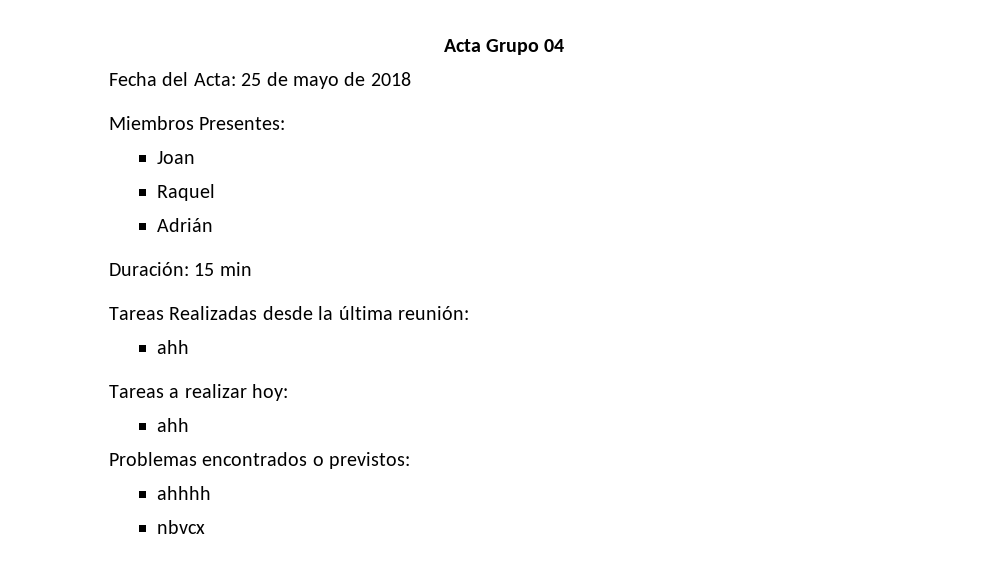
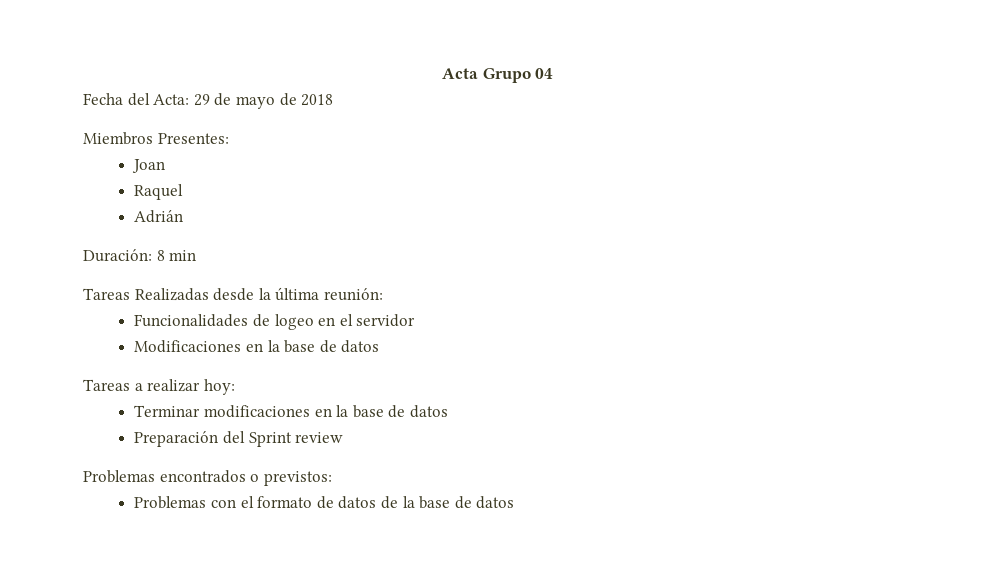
[241,73,262,86] 25 -> [193,94,210,106] 29
[194,263,215,276] 15 -> [156,250,165,261] 8
[156,340,189,354] [109,384,289,401] [156,418,189,432] [109,452,411,469] [156,486,211,500] [156,520,205,534] ahh // Tareas a realizar hoy: // ahh // Problemas encontrados o previstos: // ahhhh // nbvcx -> [134,314,416,330] [134,340,380,353] [83,379,235,395] [134,405,448,418] [134,431,344,447] [83,470,332,486] [134,496,515,509] Funcionalidades de logeo en el servidor // Modificaciones en la base de datos // Tareas a realizar hoy: // Terminar modificaciones en la base de datos // Preparación del Sprint review // Problemas encontrados o previstos: // Problemas con el formato de datos de la base de datos

